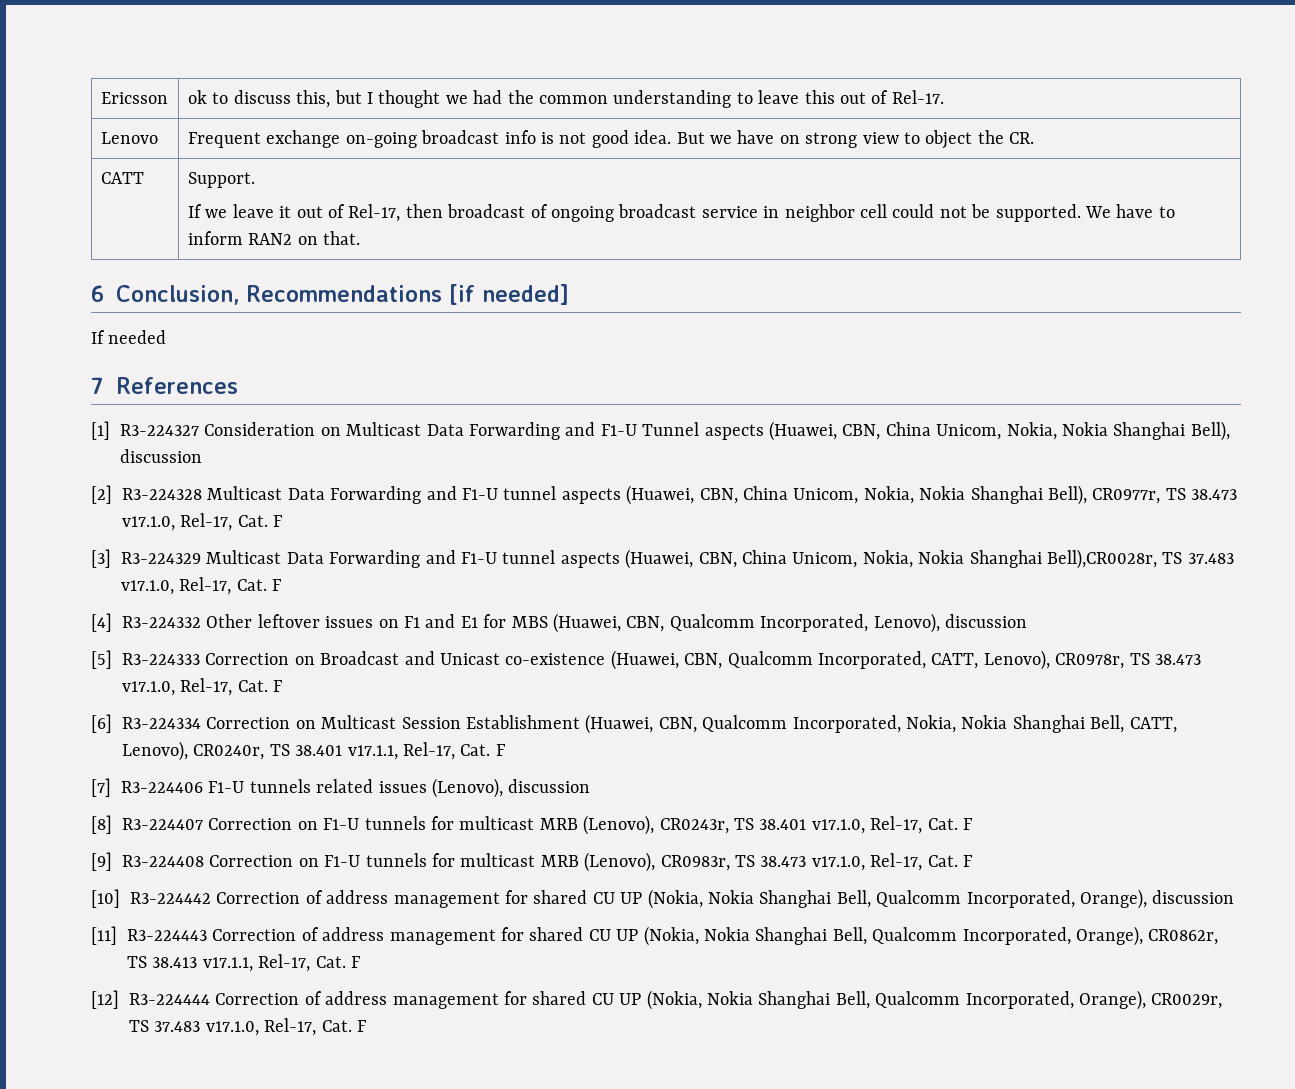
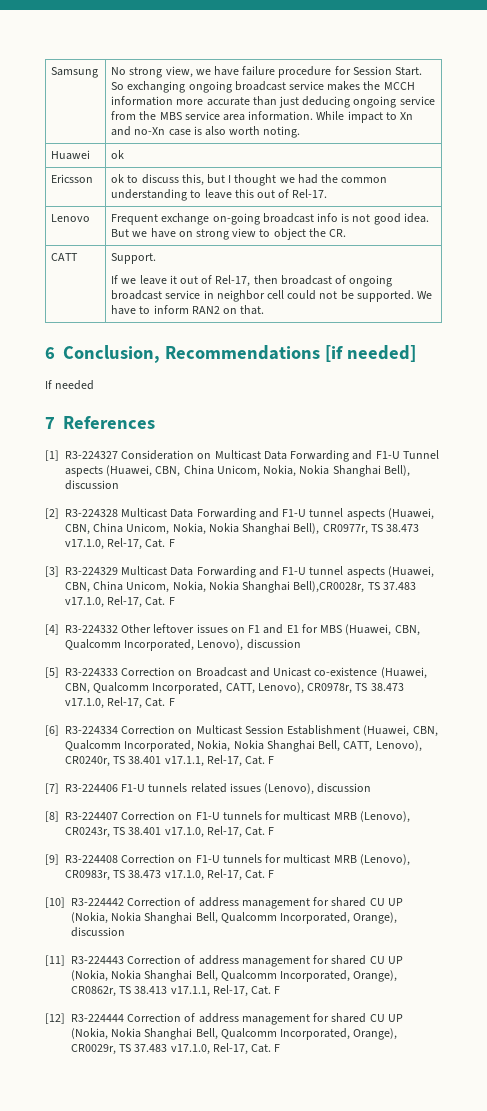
(100, 98) none -> [51,67,99,78] [111,66,423,78] [111,81,415,93] [111,96,435,108] [111,111,414,123] [111,126,301,138] [51,150,91,160] [111,150,125,159] Samsung | No strong view, we have failure procedure for Session Start. So exchanging ongoing broadcast service makes the MCCH information more accurate than just deducing ongoing service from the MBS service area information. While impact to Xn and no-Xn case is also worth noting. // Huawei | ok //

